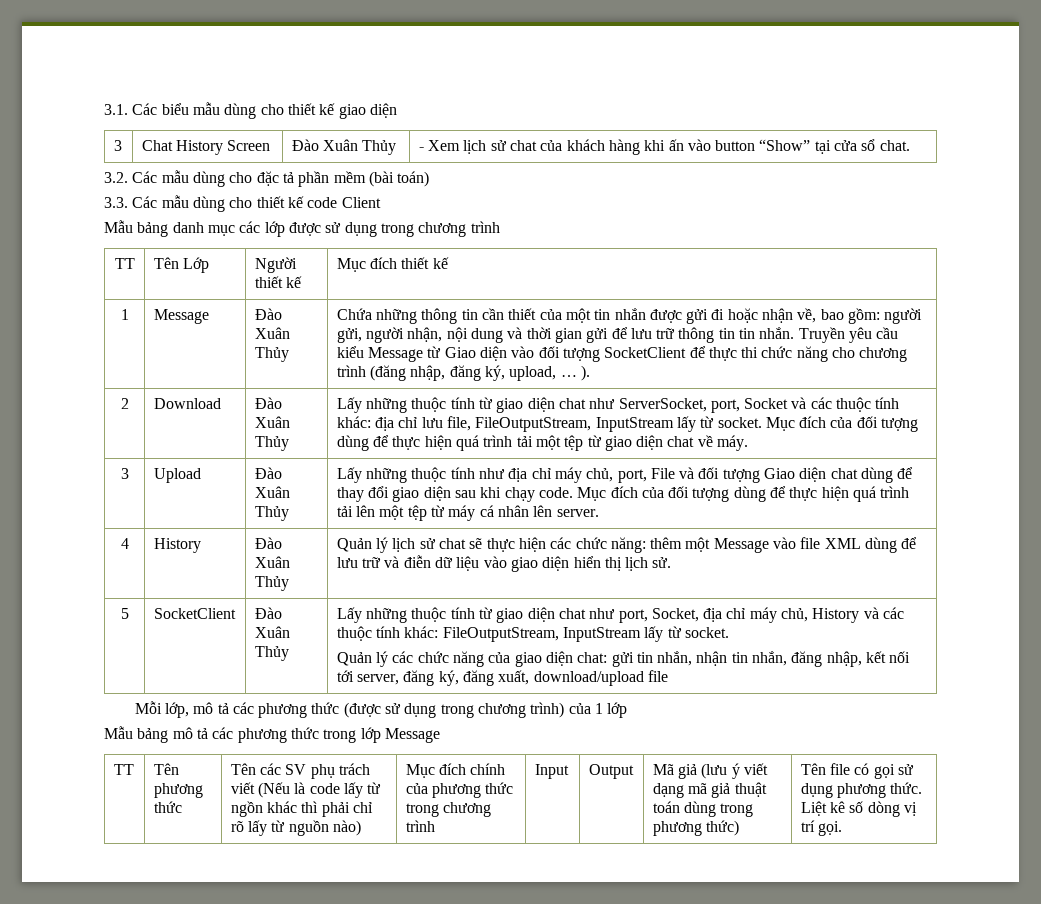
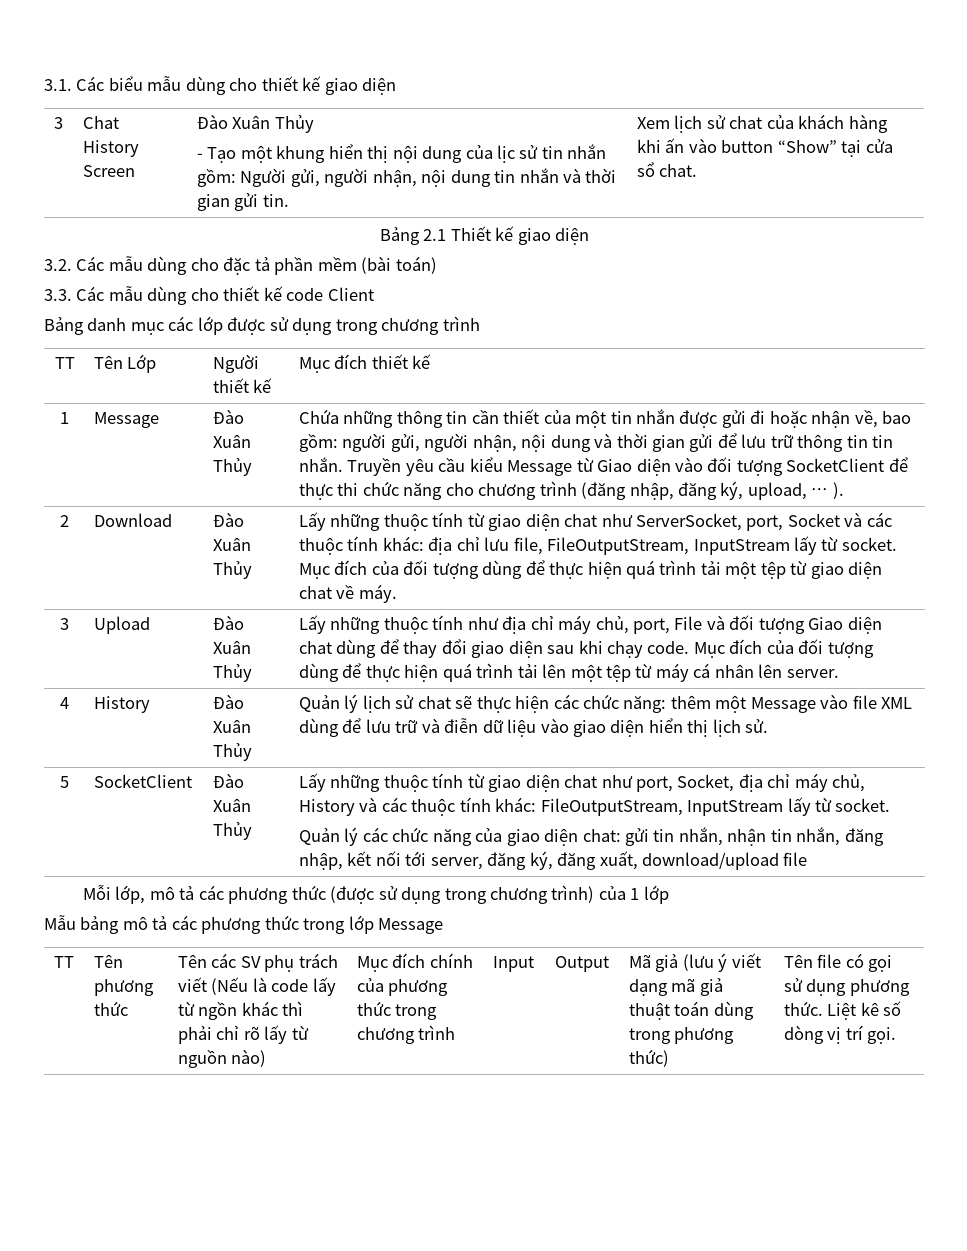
[418,147,424,151] | - -> [196,144,607,163] [196,168,617,187] [196,193,289,211] // - Tạo một khung hiển thị nội dung của lịc sử tin nhắn gồm: Người gửi, người nhận, nội dung tin nhắn và thời gian gửi tin. |
(910, 145) none -> [379,226,590,245] // Bảng 2.1 Thiết kế giao diện
[104,220,169,237] Mẫu bảng -> [44,317,84,335] Bảng

